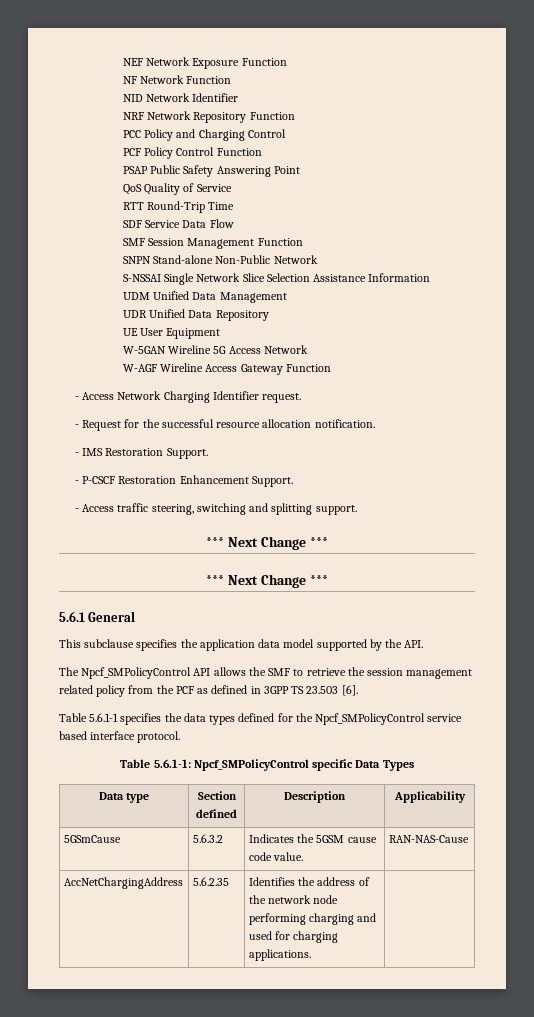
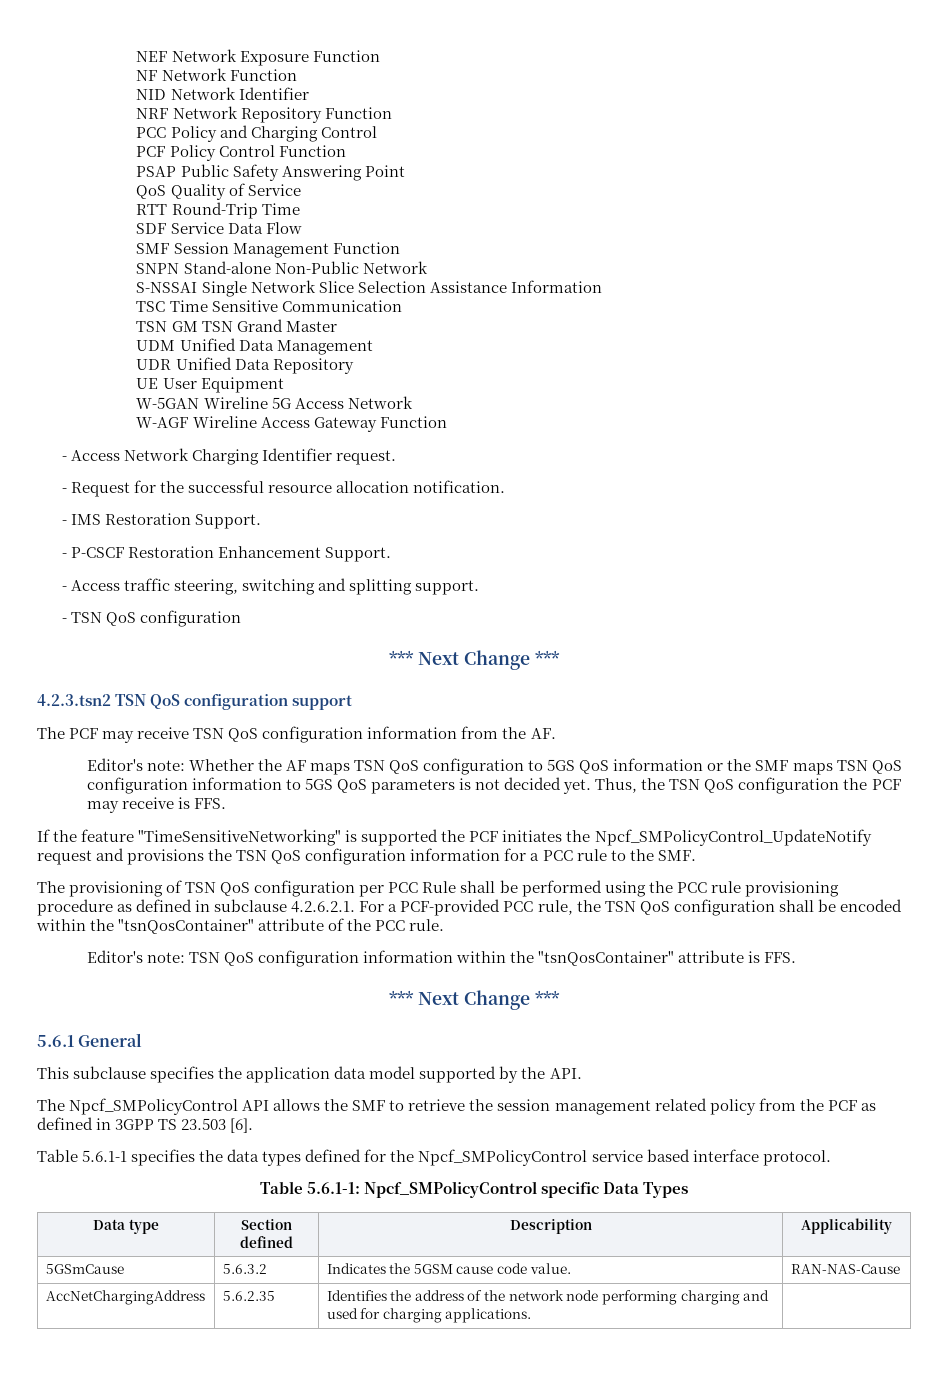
(431, 277) none -> [136,300,402,312] [136,319,337,332] // TSC Time Sensitive Communication // TSN GM TSN Grand Master
[206,536,328,550] // *** Next Change *** -> [61,610,242,627] [389,650,560,670] [37,694,353,710] [37,726,556,743] [86,758,902,775] [86,777,901,794] [86,797,226,813] [37,829,872,846] [37,848,696,865] [37,880,839,897] [37,899,902,916] [36,918,445,934] [86,950,797,967] // - TSN QoS configuration // *** Next Change *** // 4.2.3.tsn2 TSN QoS configuration support // The PCF may receive TSN QoS configuration information from the AF. // Editor's note: Whether the AF maps TSN QoS configuration to 5GS QoS information or the SMF maps TSN QoS configuration information to 5GS QoS parameters is not decided yet. Thus, the TSN QoS configuration the PCF may receive is FFS. // If the feature "TimeSensitiveNetworking" is supported the PCF initiates the Npcf_SMPolicyControl_UpdateNotify request and provisions the TSN QoS configuration information for a PCC rule to the SMF. // The provisioning of TSN QoS configuration per PCC Rule shall be performed using the PCC rule provisioning procedure as defined in subclause 4.2.6.2.1. For a PCF-provided PCC rule, the TSN QoS configuration shall be encoded within the "tsnQosContainer" attribute of the PCC rule. // Editor's note: TSN QoS configuration information within the "tsnQosContainer" attribute is FFS.

